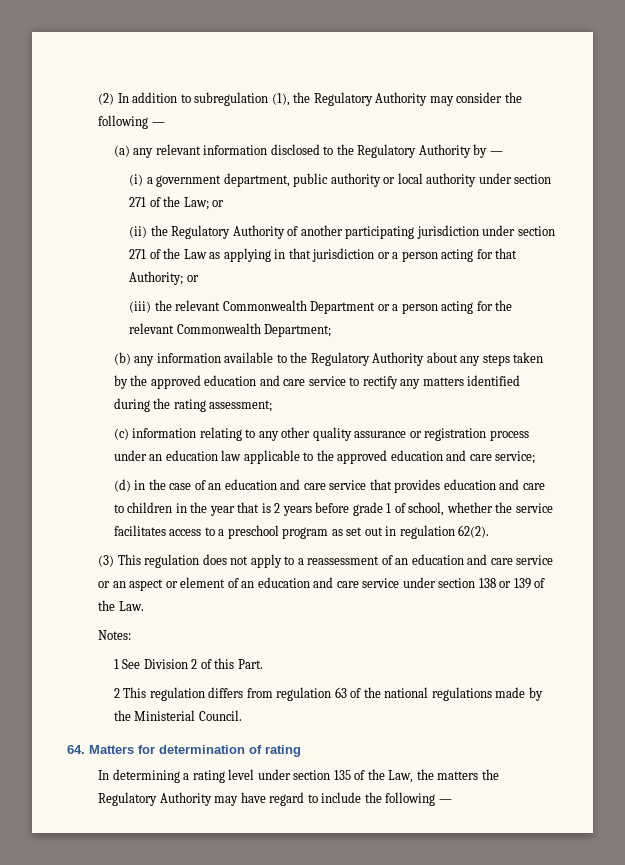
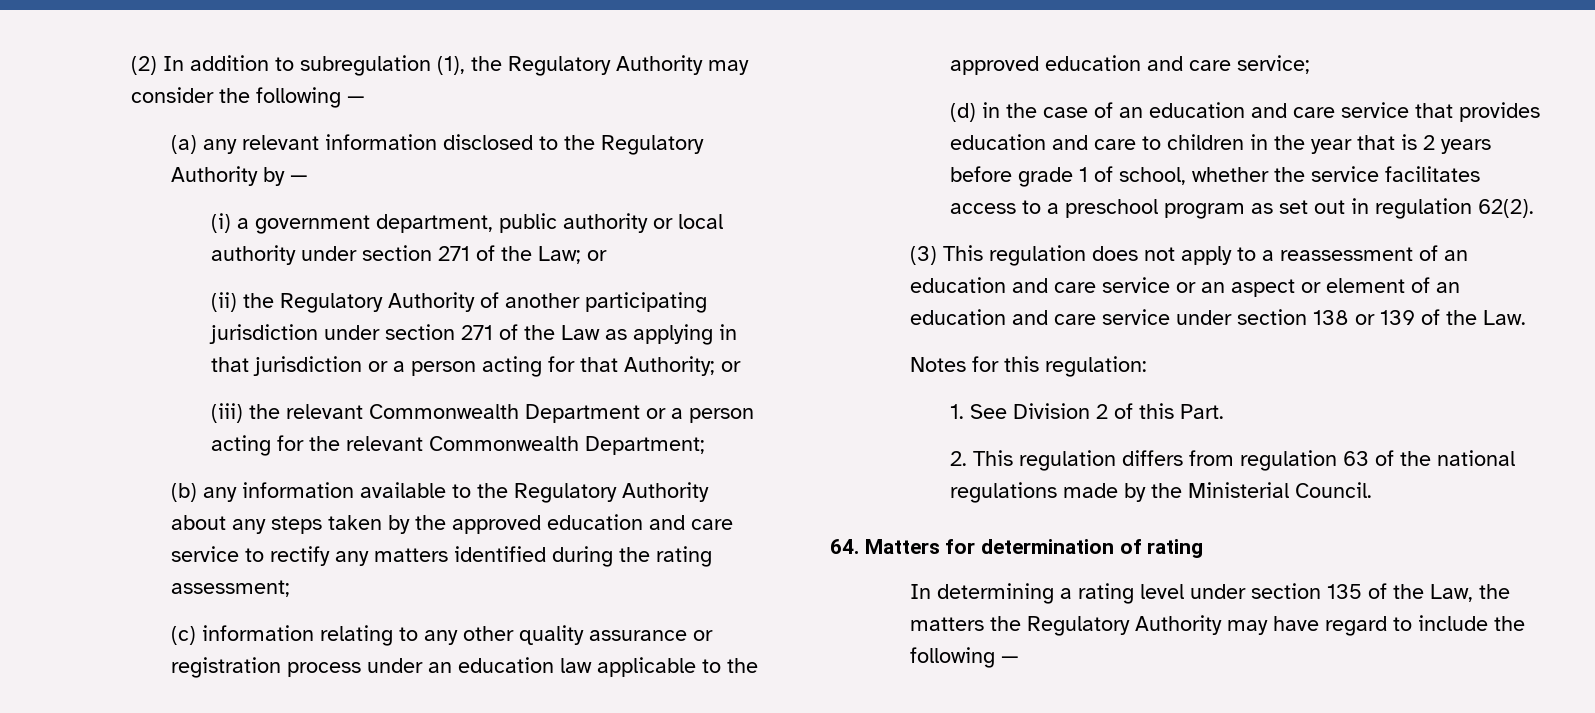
[98,630,132,640] [113,659,119,669] Notes: // 1 -> [910,356,1148,377] [950,404,965,419] Notes for this regulation: // 1.
[113,688,120,698] 2 -> [950,451,968,466] 2.

